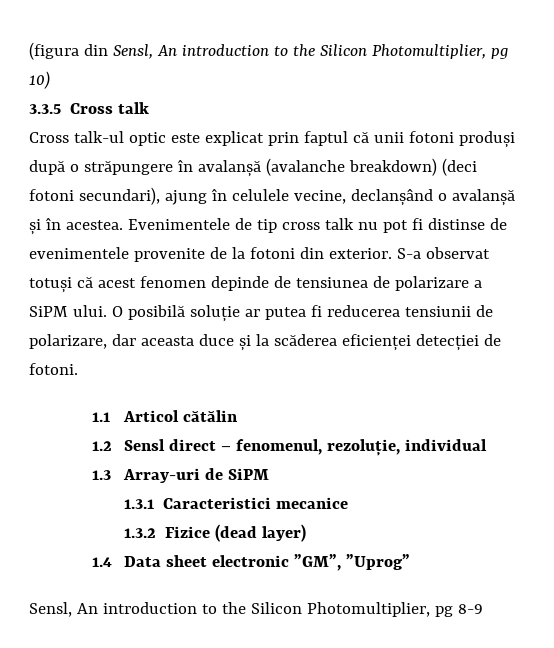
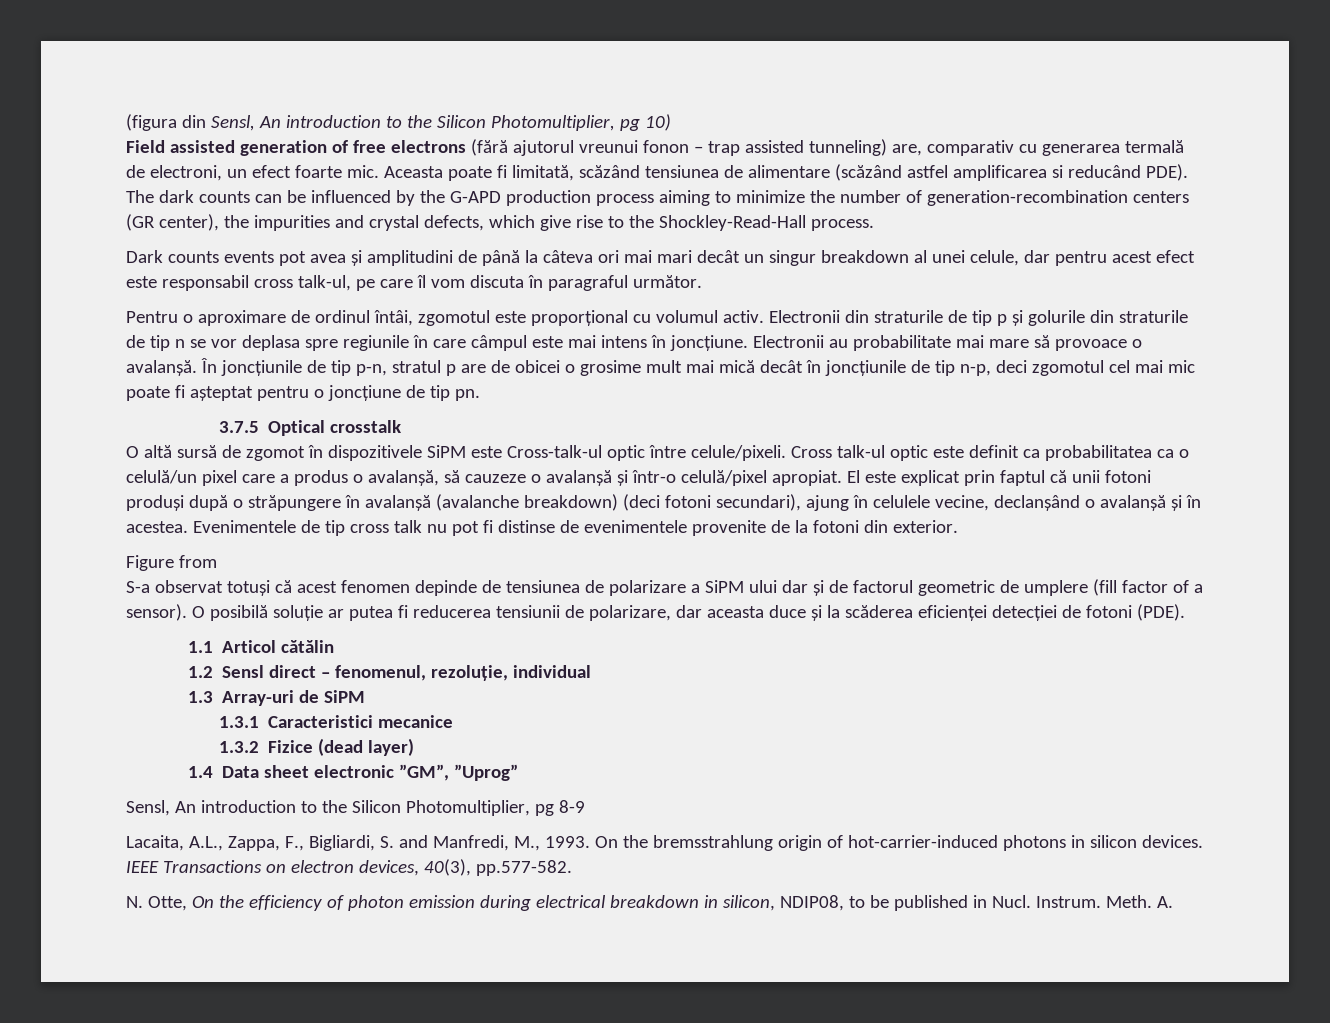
[29,102,150,114] [29,131,166,146] 3.3.5 Cross talk // Cross talk-ul optic -> [126,139,1184,156] [126,164,1188,181] [126,190,1189,206] [126,214,874,231] [126,250,1195,266] [126,275,702,291] [126,310,1188,326] [126,335,1142,351] [126,358,1195,376] [126,385,480,401] [218,420,402,436] [126,445,1189,461] [126,470,860,486] Field assisted generation of free electrons (fără ajutorul vreunui fonon – trap assisted tunneling) are, comparativ cu generarea termală de electroni, un efect foarte mic. Aceasta poate fi limitată, scăzând tensiunea de alimentare (scăzând astfel amplificarea si reducând PDE). The dark counts can be influenced by the G-APD production process aiming to minimize the number of generation-recombination centers (GR center), the impurities and crystal defects, which give rise to the Shockley-Read-Hall process. // Dark counts events pot avea și amplitudini de până la câteva ori mai mari decât un singur breakdown al unei celule, dar pentru acest efect este responsabil cross talk-ul, pe care îl vom discuta în paragraful următor. // Pentru o aproximare de ordinul întâi, zgomotul este proporțional cu volumul activ. Electronii din straturile de tip p și golurile din straturile de tip n se vor deplasa spre regiunile în care câmpul este mai intens în joncțiune. Electronii au probabilitate mai mare să provoace o avalanșă. În joncțiunile de tip p-n, stratul p are de obicei o grosime mult mai mică decât în joncțiunile de tip n-p, deci zgomotul cel mai mic poate fi așteptat pentru o joncțiune de tip pn. // 3.7.5 Optical crosstalk // O altă sursă de zgomot în dispozitivele SiPM este Cross-talk-ul optic între celule/pixeli. Cross talk-ul optic este definit ca probabilitatea ca o celulă/un pixel care a produs o avalanșă, să cauzeze o avalanșă și într-o celulă/pixel apropiat. El
(392, 253) none -> [126,555,217,571] // Figure from //
[72,305,107,317] ului. -> [748,579,1203,596] [126,604,187,621] ului dar și de factorul geometric de umplere (fill factor of a sensor).
[29,363,78,375] fotoni. -> [1085,604,1185,621] fotoni (PDE).
(483, 609) none -> [126,835,1203,851] [126,859,572,876] [126,895,1173,911] // Lacaita, A.L., Zappa, F., Bigliardi, S. and Manfredi, M., 1993. On the bremsstrahlung origin of hot-carrier-induced photons in silicon devices. IEEE Transactions on electron devices, 40(3), pp.577-582. // N. Otte, On the efficiency of photon emission during electrical breakdown in silicon, NDIP08, to be published in Nucl. Instrum. Meth. A.

